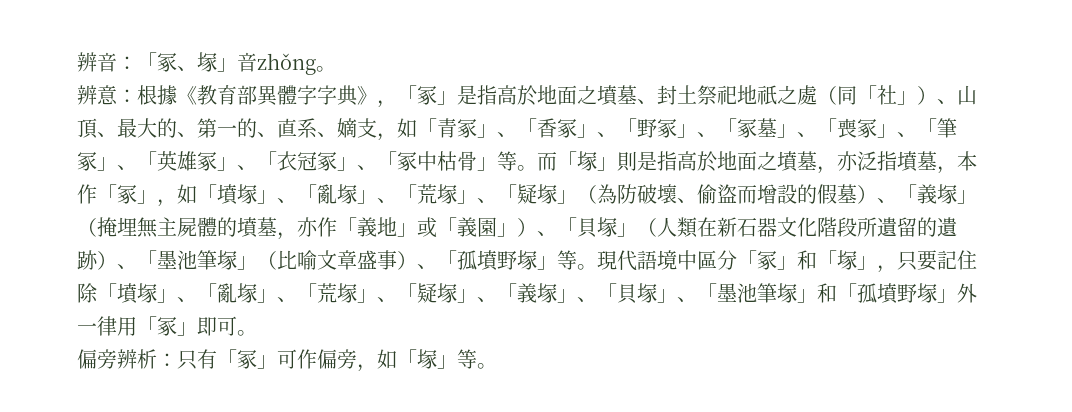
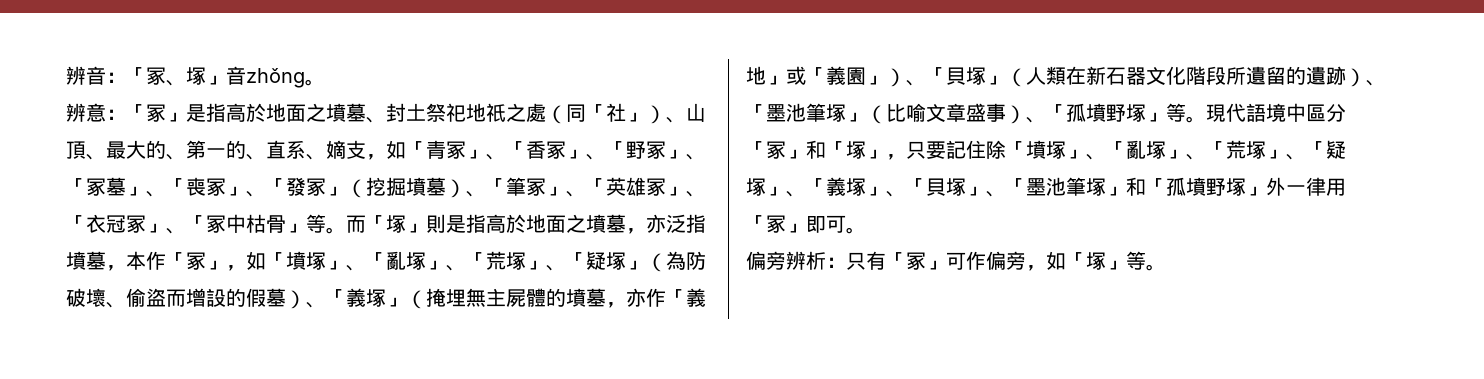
[137,85,397,108] 根據《教育部異體字字典》， -> (126, 114) none
(937, 127) none -> [286,177,506,198] 發冢」（挖掘墳墓）、「

